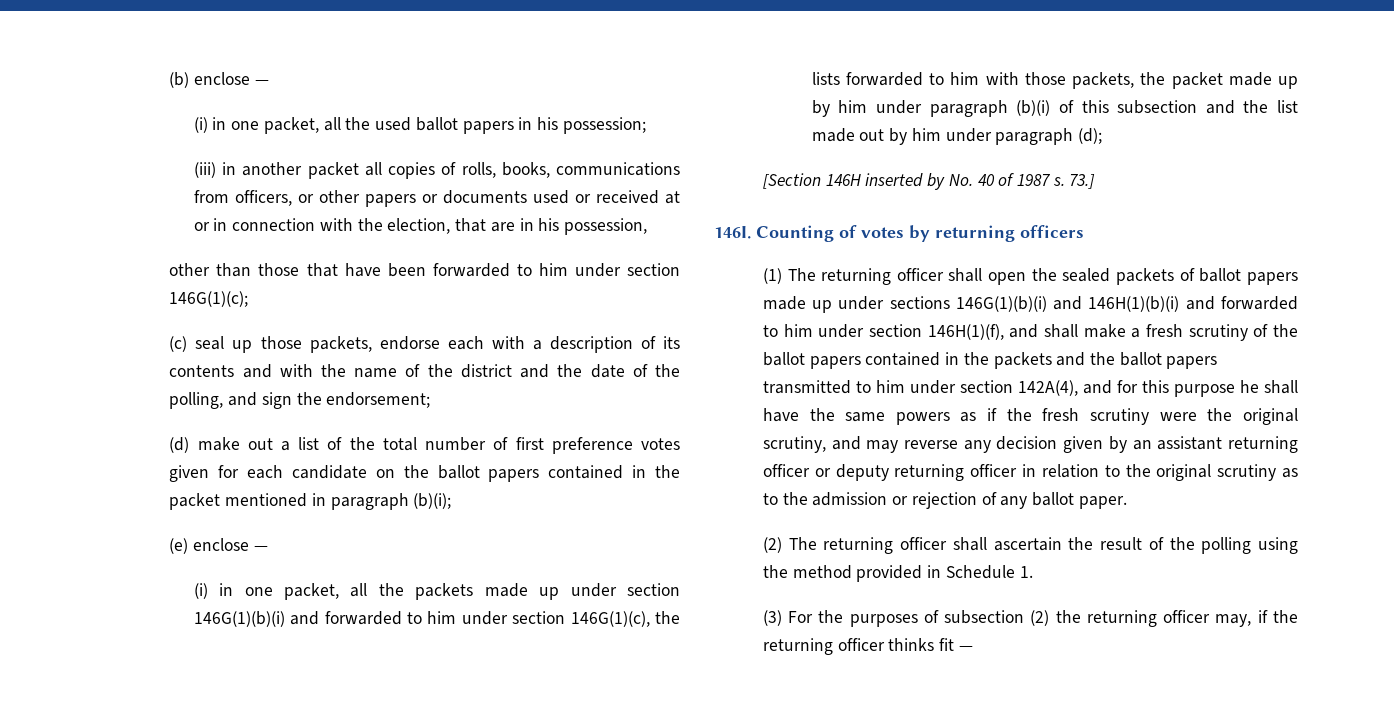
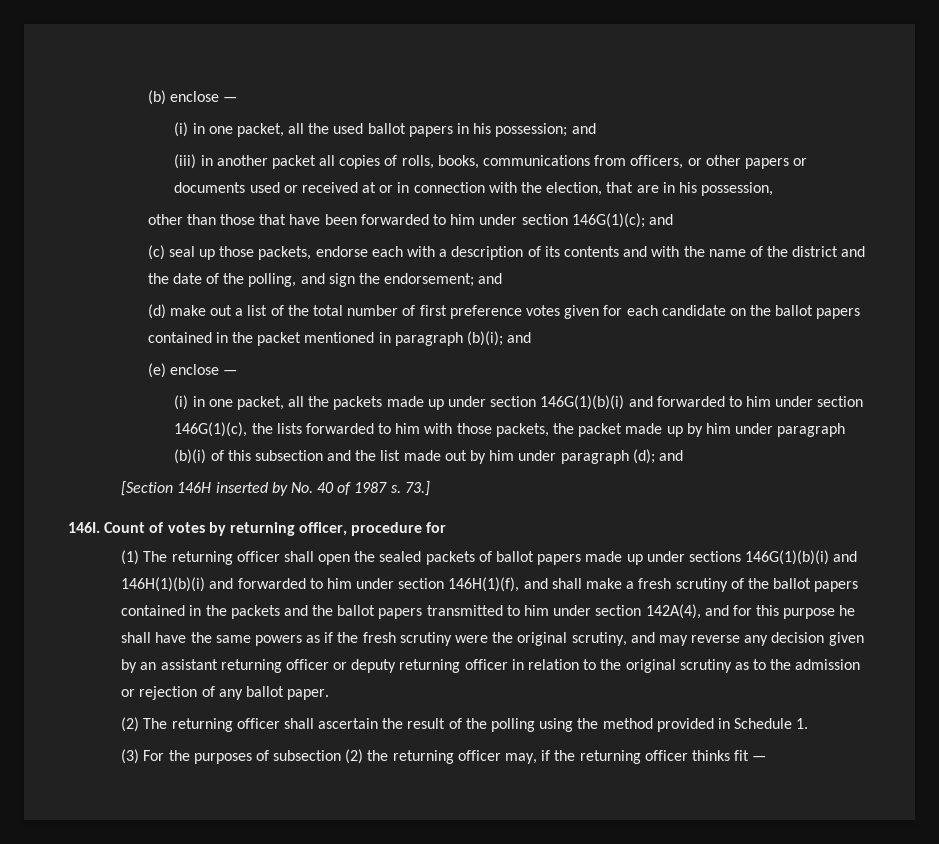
(646, 125) none -> [571,123,596,134] and
(249, 299) none -> [648,214,673,225] and
(431, 400) none -> [478,273,503,284] and
(452, 501) none -> [507,332,532,343] and
(1103, 136) none -> [658,450,683,461] and
[756,225,834,242] Counting -> [104,522,146,533] Count
[1020,225,1084,238] officers -> [299,522,447,536] officer, procedure for

